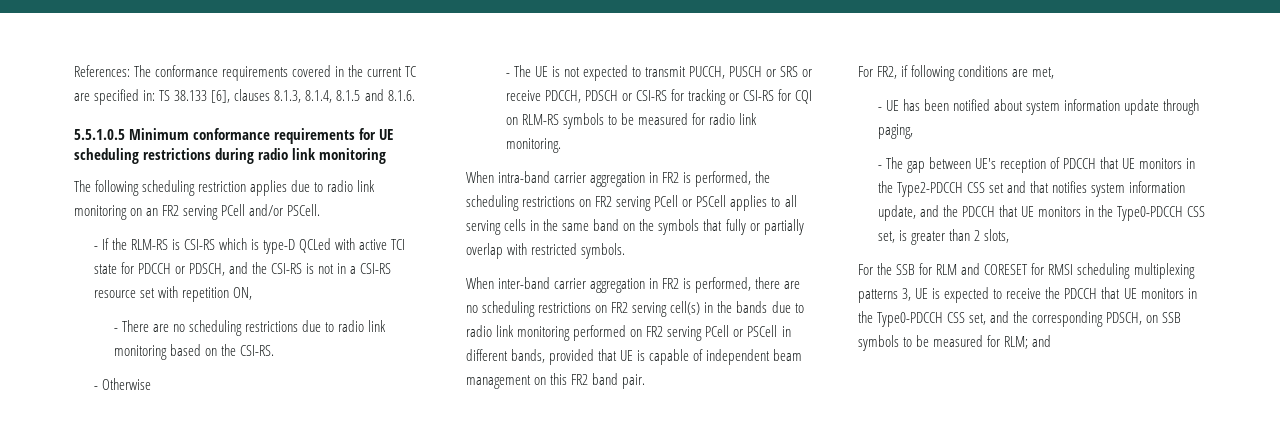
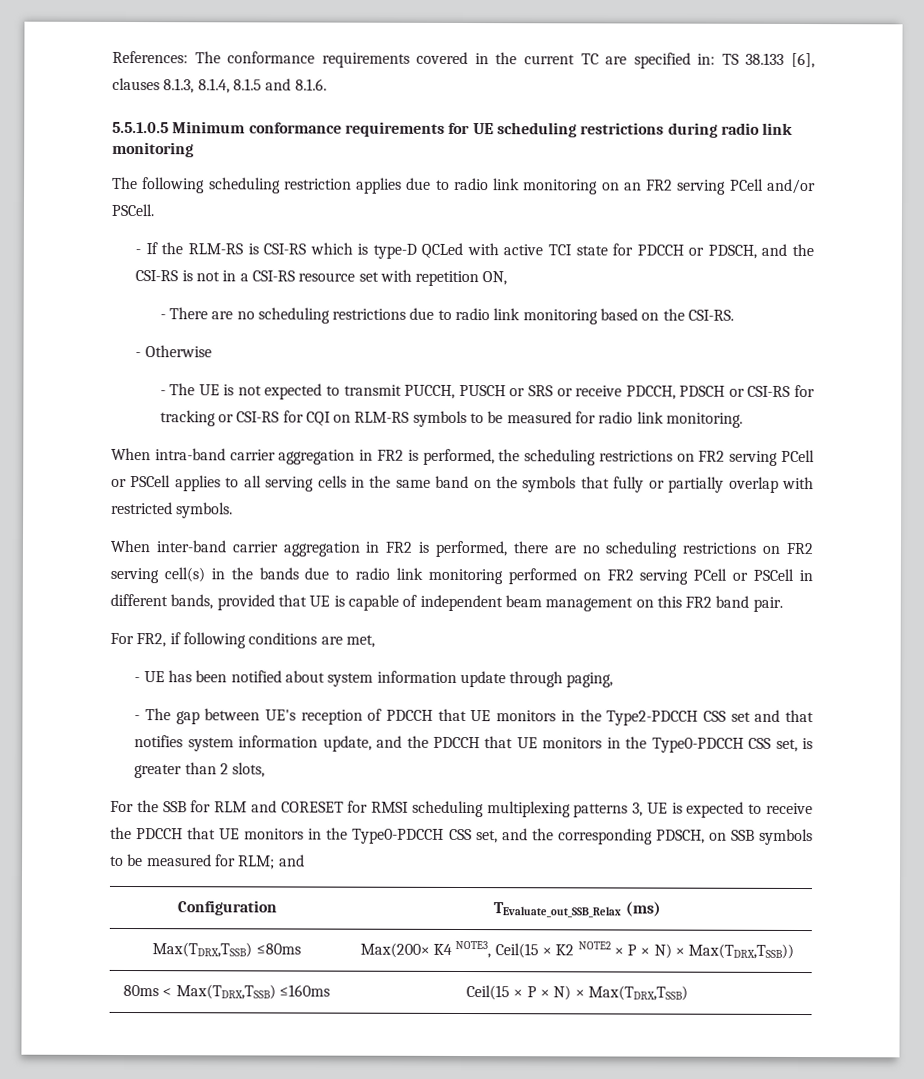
(1052, 341) none -> [176,900,277,916] [493,901,661,918] [152,942,301,958] [359,940,795,959] [123,984,330,1000] [466,985,688,1001] // Configuration | TEvaluate_out_SSB_Relax (ms) // Max(TDRX,TSSB) ≤80ms | Max(200× K4 NOTE3, Ceil(15 × K2 NOTE2 × P × N) × Max(TDRX,TSSB)) // 80ms < Max(TDRX,TSSB) ≤160ms | Ceil(15 × P × N) × Max(TDRX,TSSB)

